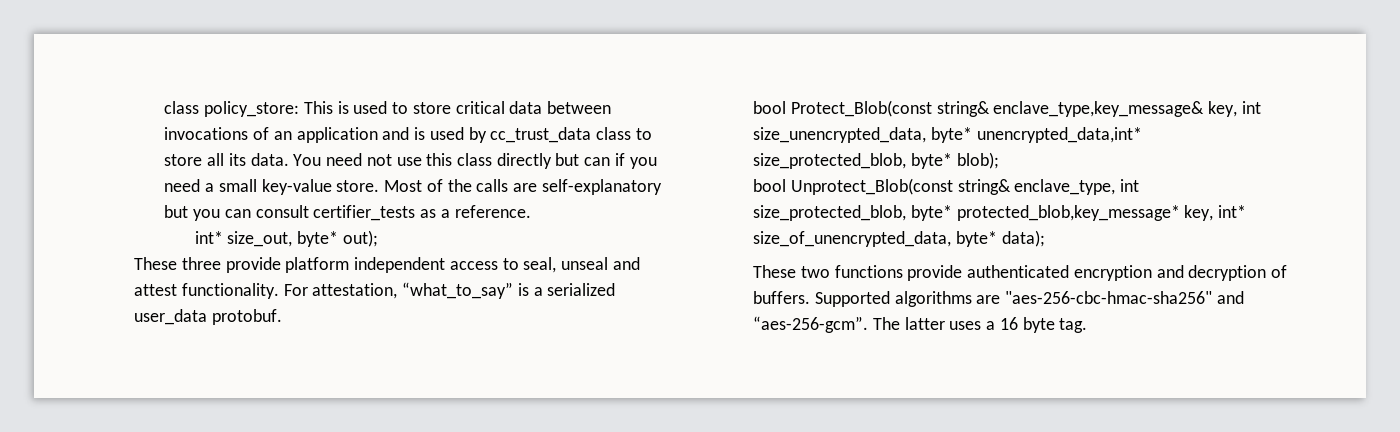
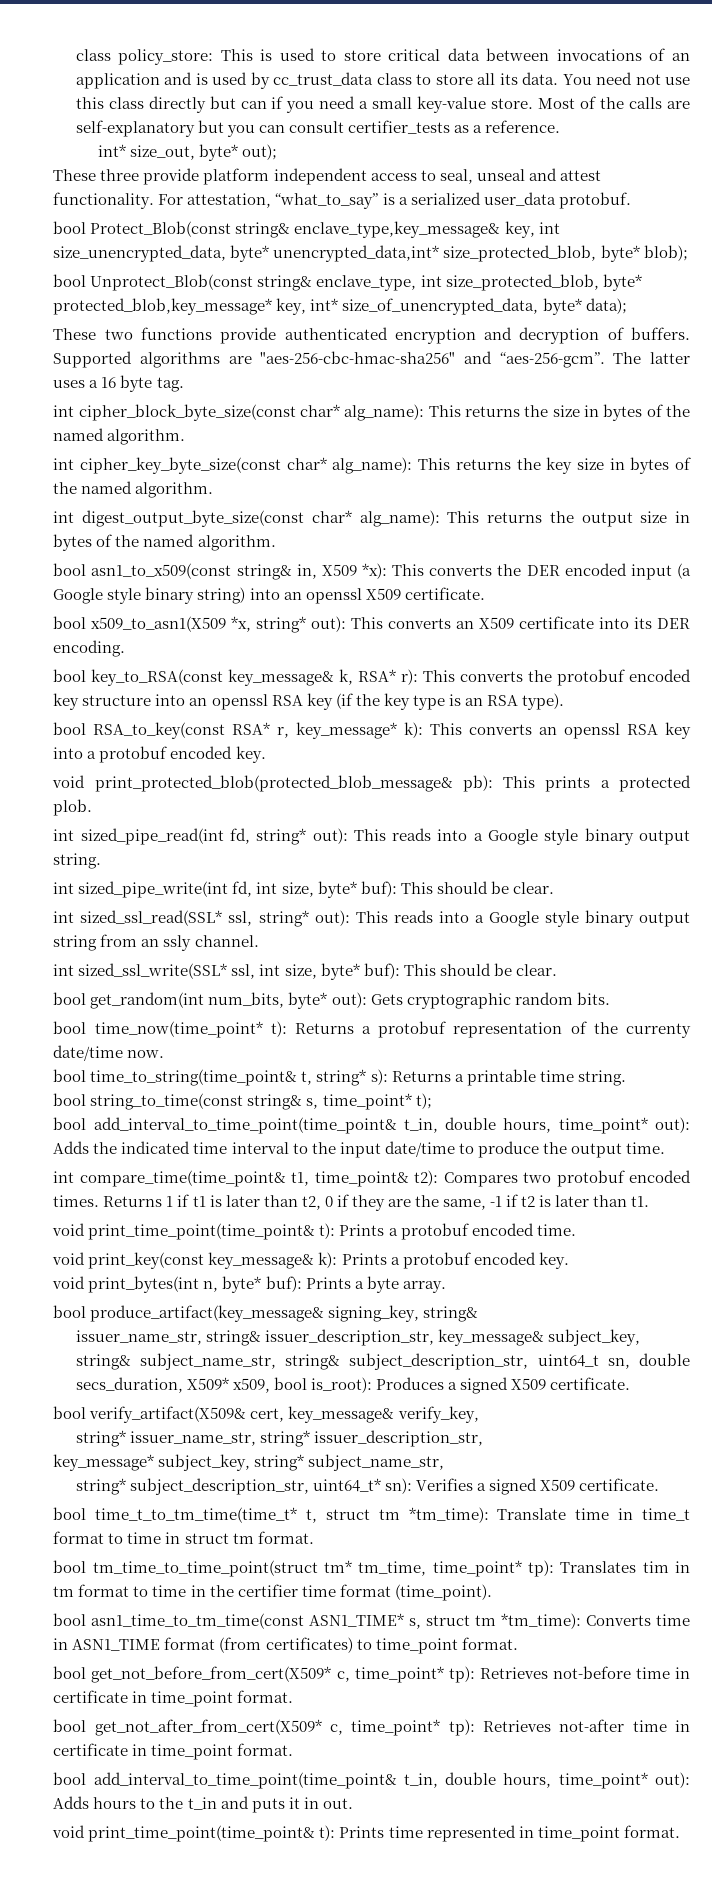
(1088, 325) none -> [53,404,690,421] [53,428,186,445] [53,457,691,474] [53,481,214,498] [53,510,690,527] [53,534,276,551] [53,563,691,580] [53,587,485,604] [53,616,690,633] [53,640,126,657] [53,669,691,686] [53,693,565,710] [53,722,691,739] [53,746,266,763] [52,775,692,792] [53,799,93,816] [53,828,690,845] [53,853,102,869] [53,881,554,898] [53,910,690,927] [53,934,259,951] [53,963,557,980] [53,992,610,1009] [53,1021,691,1038] [53,1045,165,1061] [53,1069,626,1086] [53,1093,432,1110] [53,1117,691,1134] [53,1141,665,1158] [53,1170,691,1187] [53,1194,650,1211] [52,1223,576,1240] [52,1252,569,1269] [52,1276,446,1293] [53,1305,479,1322] [75,1329,640,1346] [75,1353,690,1370] [75,1377,631,1394] [53,1406,479,1423] [75,1430,483,1447] [53,1454,445,1471] [75,1478,660,1495] [53,1507,691,1523] [53,1531,314,1544] [53,1560,690,1577] [53,1584,492,1601] [53,1613,690,1629] [53,1637,518,1654] [53,1666,690,1683] [53,1690,294,1707] [53,1719,690,1736] [53,1743,294,1760] [53,1772,691,1789] [53,1796,353,1813] [52,1825,680,1842] // int cipher_block_byte_size(const char* alg_name): This returns the size in bytes of the named algorithm. // int cipher_key_byte_size(const char* alg_name): This returns the key size in bytes of the named algorithm. // int digest_output_byte_size(const char* alg_name): This returns the output size in bytes of the named algorithm. // bool asn1_to_x509(const string& in, X509 *x): This converts the DER encoded input (a Google style binary string) into an openssl X509 certificate. // bool x509_to_asn1(X509 *x, string* out): This converts an X509 certificate into its DER encoding. // bool key_to_RSA(const key_message& k, RSA* r): This converts the protobuf encoded key structure into an openssl RSA key (if the key type is an RSA type). // bool RSA_to_key(const RSA* r, key_message* k): This converts an openssl RSA key into a protobuf encoded key. // void print_protected_blob(protected_blob_message& pb): This prints a protected plob. // int sized_pipe_read(int fd, string* out): This reads into a Google style binary output string. // int sized_pipe_write(int fd, int size, byte* buf): This should be clear. // int sized_ssl_read(SSL* ssl, string* out): This reads into a Google style binary output string from an ssly channel. // int sized_ssl_write(SSL* ssl, int size, byte* buf): This should be clear. // bool get_random(int num_bits, byte* out): Gets cryptographic random bits. // bool time_now(time_point* t): Returns a protobuf representation of the currenty date/time now. // bool time_to_string(time_point& t, string* s): Returns a printable time string. // bool string_to_time(const string& s, time_point* t); // bool add_interval_to_time_point(time_point& t_in, double hours, time_point* out): Adds the indicated time interval to the input date/time to produce the output time. // int compare_time(time_point& t1, time_point& t2): Compares two protobuf encoded times. Returns 1 if t1 is later than t2, 0 if they are the same, -1 if t2 is later than t1. // void print_time_point(time_point& t): Prints a protobuf encoded time. // void print_key(const key_message& k): Prints a protobuf encoded key. // void print_bytes(int n, byte* buf): Prints a byte array. // bool produce_artifact(key_message& signing_key, string& // issuer_name_str, string& issuer_description_str, key_message& subject_key, string& subject_name_str, string& subject_description_str, uint64_t sn, double secs_duration, X509* x509, bool is_root): Produces a signed X509 certificate. // bool verify_artifact(X509& cert, key_message& verify_key, // string* issuer_name_str, string* issuer_description_str, // key_message* subject_key, string* subject_name_str, // string* subject_description_str, uint64_t* sn): Verifies a signed X509 certificate. // bool time_t_to_tm_time(time_t* t, struct tm *tm_time): Translate time in time_t format to time in struct tm format. // bool tm_time_to_time_point(struct tm* tm_time, time_point* tp): Translates tim in tm format to time in the certifier time format (time_point). // bool asn1_time_to_tm_time(const ASN1_TIME* s, struct tm *tm_time): Converts time in ASN1_TIME format (from certificates) to time_point format. // bool get_not_before_from_cert(X509* c, time_point* tp): Retrieves not-before time in certificate in time_point format. // bool get_not_after_from_cert(X509* c, time_point* tp): Retrieves not-after time in certificate in time_point format. // bool add_interval_to_time_point(time_point& t_in, double hours, time_point* out): Adds hours to the t_in and puts it in out. // void print_time_point(time_point& t): Prints time represented in time_point format.

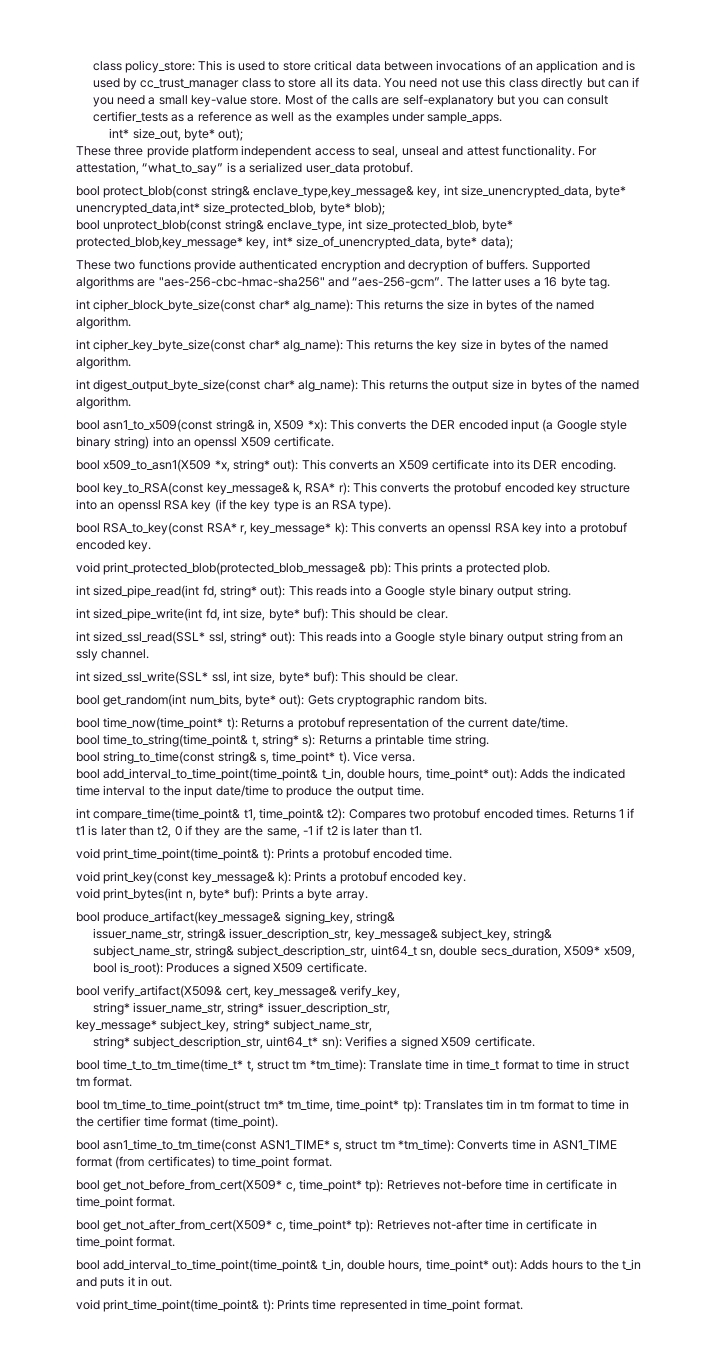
[273,72,374,86] cc_trust_data -> [140,78,240,90] cc_trust_manager
[485,120,561,133] reference. -> [197,111,503,124] reference as well as the examples under sample_apps.
[90,221,232,237] Protect_Blob(const -> [103,185,208,198] protect_blob(const
[90,274,254,291] Unprotect_Blob(const -> [103,219,222,232] unprotect_blob(const
[625,1023,691,1038] [53,1045,165,1061] currenty date/time now. -> [468,717,568,729] current date/time.
[415,1093,432,1109] t); -> [338,751,416,764] t). Vice versa.

